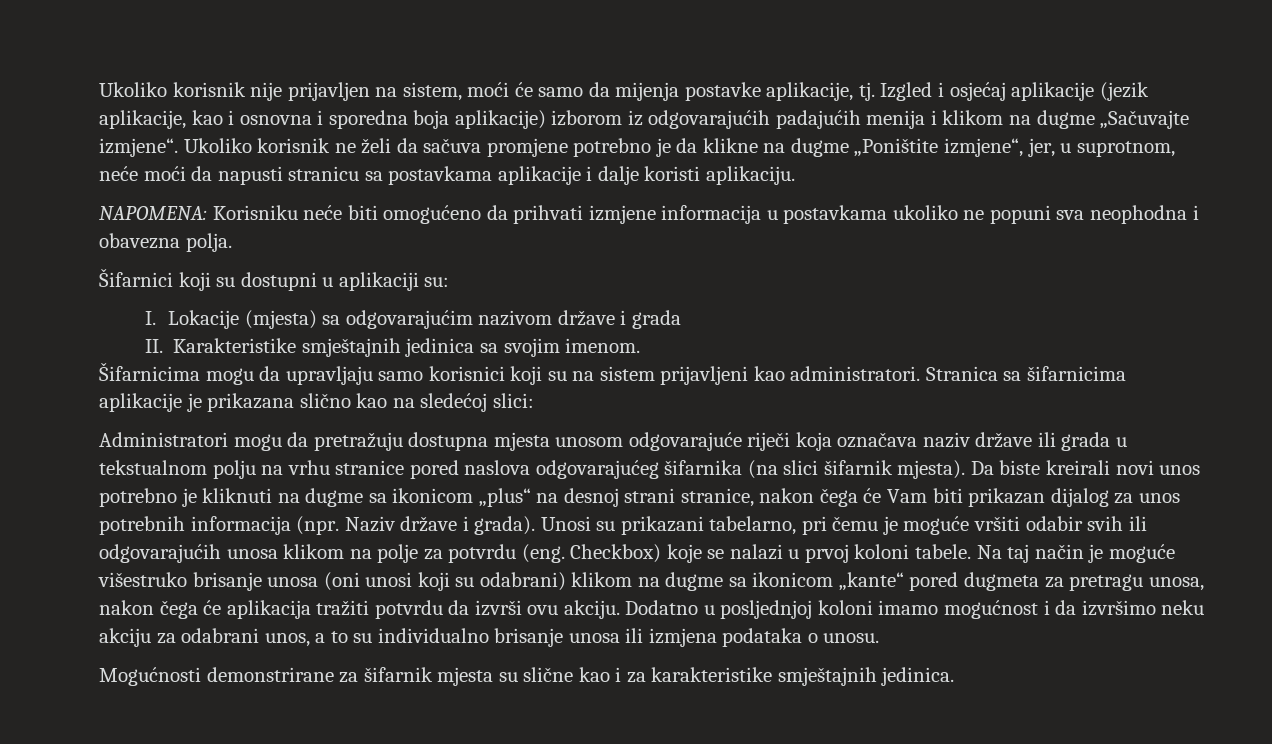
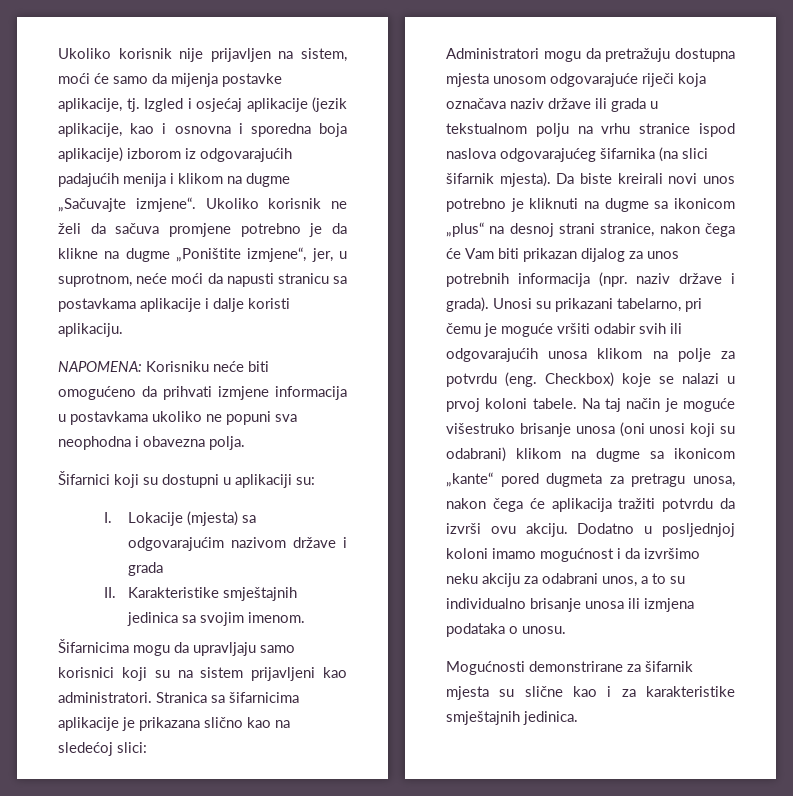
[409,460,459,479] pored -> [699,123,735,137] ispod
[344,516,395,532] Naziv -> [636,273,671,284] naziv

